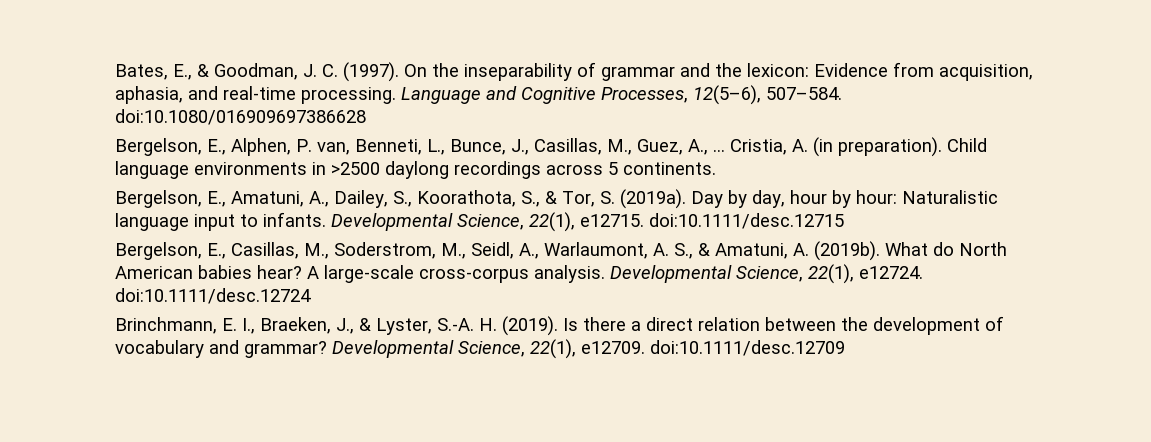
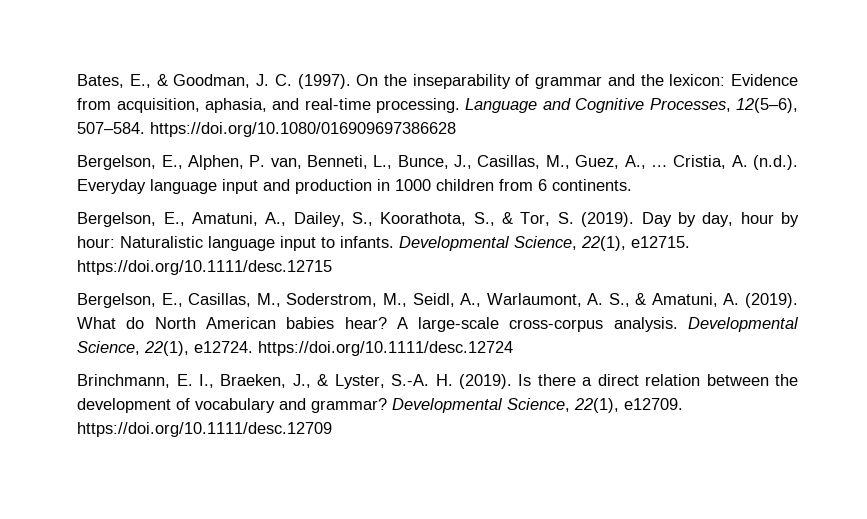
[115,109,367,125] doi:10.1080/016909697386628 -> [150,122,457,137] https://doi.org/10.1080/016909697386628
[813,137,988,157] [115,161,619,179] (in preparation). Child language environments in >2500 daylong recordings across 5 -> [752,155,798,170] [77,179,548,194] (n.d.). Everyday language input and production in 1000 children from 6
[620,189,687,209] (2019a). -> [581,212,635,227] (2019).
[649,213,845,229] doi:10.1111/desc.12715 -> [77,260,333,275] https://doi.org/10.1111/desc.12715
[814,241,881,261] (2019b). -> [744,293,798,308] (2019).
[115,288,312,304] doi:10.1111/desc.12724 -> [258,341,514,356] https://doi.org/10.1111/desc.12724
[650,340,846,356] doi:10.1111/desc.12709 -> [77,422,333,437] https://doi.org/10.1111/desc.12709

